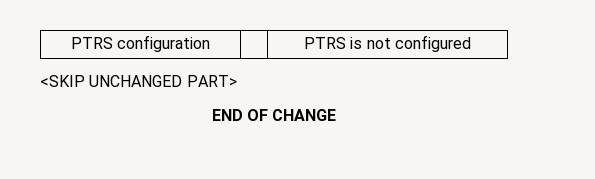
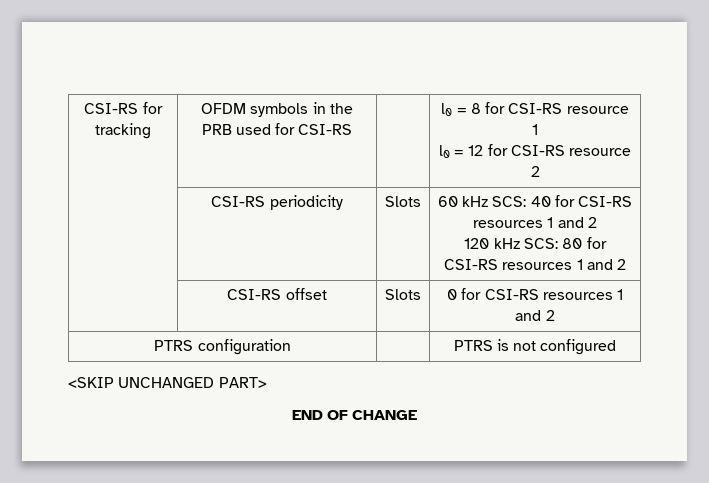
(70, 43) none -> [84,102,163,114] [95,123,151,139] [201,102,353,117] [201,123,353,135] [441,102,629,116] [532,124,538,135] [438,144,632,158] [530,166,540,177] [211,195,343,210] [385,196,421,207] [437,195,633,207] [473,217,597,228] [464,237,607,249] [443,259,627,270] [227,288,327,300] [385,289,421,300] [446,288,624,300] [515,310,555,321] CSI-RS for tracking | OFDM symbols in the PRB used for CSI-RS | | l0 = 8 for CSI-RS resource 1 // l0 = 12 for CSI-RS resource 2 // | CSI-RS periodicity | Slots | 60 kHz SCS: 40 for CSI-RS resources 1 and 2 // 120 kHz SCS: 80 for CSI-RS resources 1 and 2 // | CSI-RS offset | Slots | 0 for CSI-RS resources 1 and 2 //

